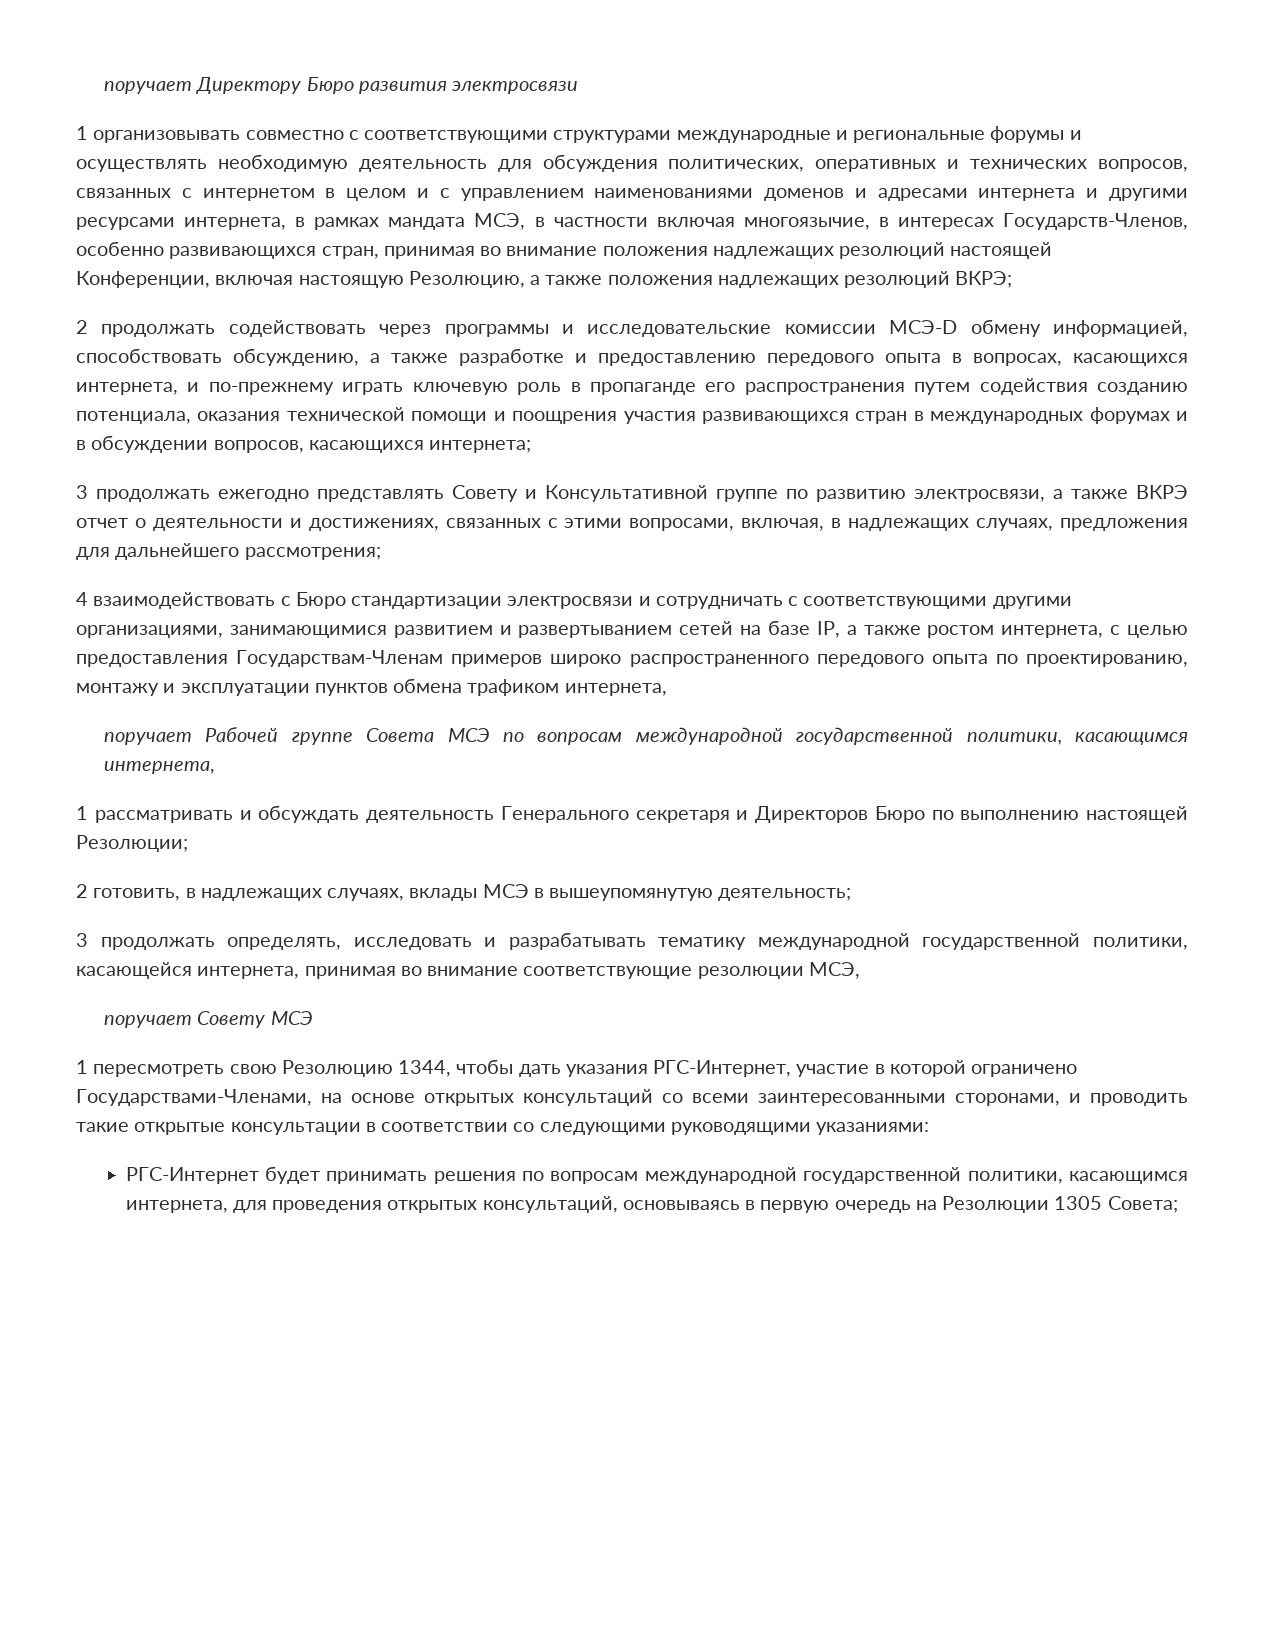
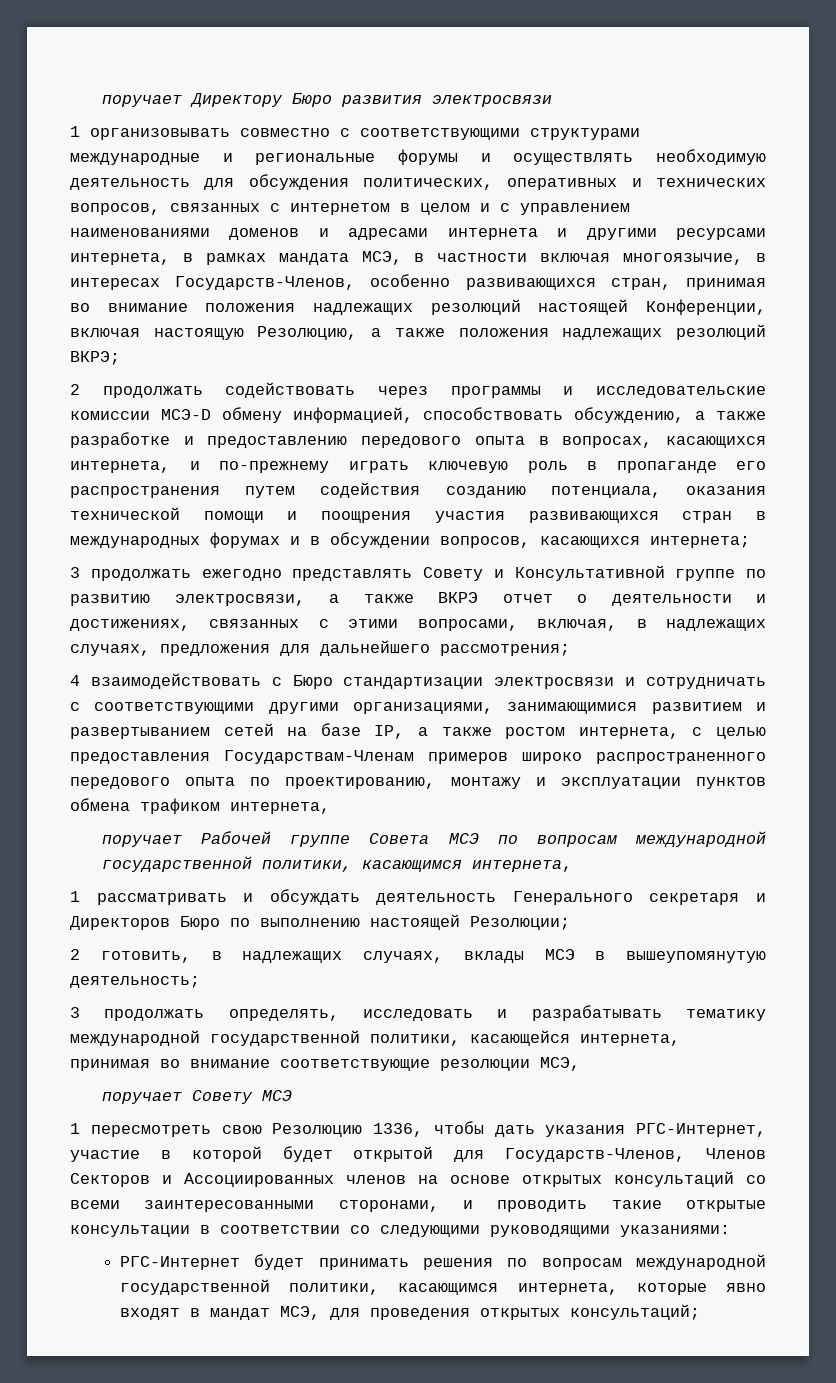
[398,1060,452,1077] 1344, -> [373,1123,423,1137] 1336,
[971,1064,1078,1077] [76,1089,312,1106] ограничено Государствами-Членами, -> [282,1146,766,1162] [70,1173,406,1187] будет открытой для Государств-Членов, Членов Секторов и Ассоциированных членов
[232,1196,1178,1213] для проведения открытых консультаций, основываясь в первую очередь на Резолюции 1305 Совета; -> [636,1283,766,1295] [120,1304,701,1320] которые явно входят в мандат МСЭ, для проведения открытых консультаций;

